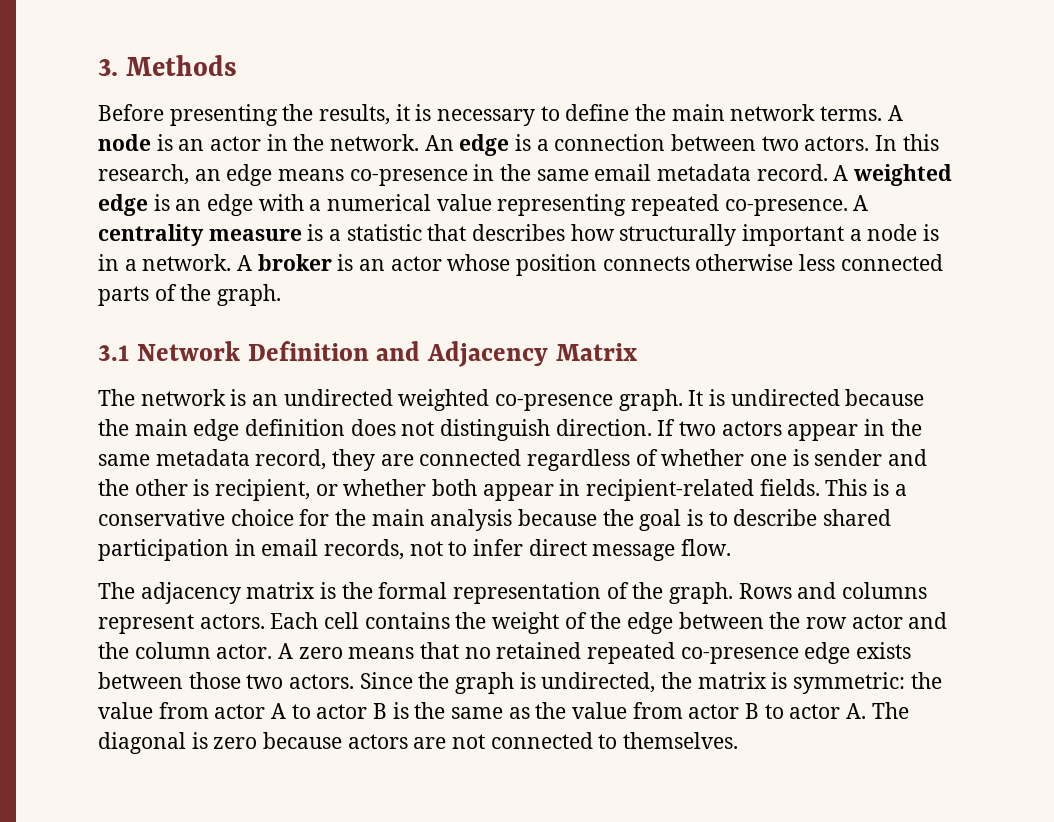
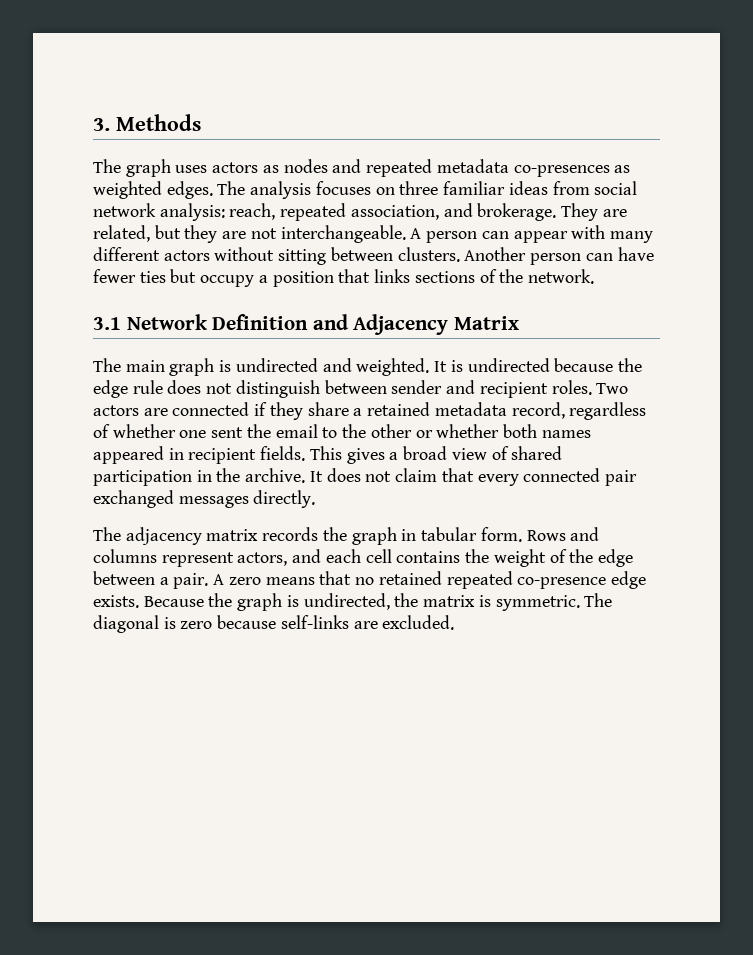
[98,104,903,126] [98,134,939,156] [98,164,953,186] [98,194,869,216] [98,224,940,246] [98,254,943,276] [98,284,282,306] Before presenting the results, it is necessary to define the main network terms. A node is an actor in the network. An edge is a connection between two actors. In this research, an edge means co-presence in the same email metadata record. A weighted edge is an edge with a numerical value representing repeated co-presence. A centrality measure is a statistic that describes how structurally important a node is in a network. A broker is an actor whose position connects otherwise less connected parts of the graph. -> [93,159,631,177] [93,181,638,199] [93,203,627,221] [93,225,653,243] [93,247,654,265] [93,269,594,287] The graph uses actors as nodes and repeated metadata co-presences as weighted edges. The analysis focuses on three familiar ideas from social network analysis: reach, repeated association, and brokerage. They are related, but they are not interchangeable. A person can appear with many different actors without sitting between clusters. Another person can have fewer ties but occupy a position that links sections of the network.
[140,389,683,411] network is an undirected weighted co-presence graph. -> [125,358,430,376] main graph is undirected and weighted.
[134,419,922,441] [98,449,928,471] [98,479,907,501] [98,509,892,531] [98,539,732,561] [98,582,734,604] main edge definition does not distinguish direction. If two actors appear in the same metadata record, they are connected regardless of whether one is sender and the other is recipient, or whether both appear in recipient-related fields. This is a conservative choice for the main analysis because the goal is to describe shared participation in email records, not to infer direct message flow. // The adjacency matrix is the formal representation of the graph. -> [93,380,629,398] [93,402,647,420] [93,424,591,438] [93,446,563,464] [93,468,637,486] [93,490,316,508] [93,527,522,545] edge rule does not distinguish between sender and recipient roles. Two actors are connected if they share a retained metadata record, regardless of whether one sent the email to the other or whether both names appeared in recipient fields. This gives a broad view of shared participation in the archive. It does not claim that every connected pair exchanged messages directly. // The adjacency matrix records the graph in tabular form.
[199,612,319,629] actors. Each -> [237,549,361,566] actors, and each
[769,612,948,629] [98,642,273,659] the row actor and the column actor. -> [159,573,209,589] a pair.
[856,642,912,659] [98,672,413,689] exists between those two actors. Since -> [93,595,204,608] exists. Because
[793,672,942,694] [98,702,867,719] symmetric: the value from actor A to actor B is the same as the value from actor B to actor A. -> [495,595,580,611] symmetric.
[347,732,739,749] actors are not connected to themselves. -> [280,615,455,630] self-links are excluded.

